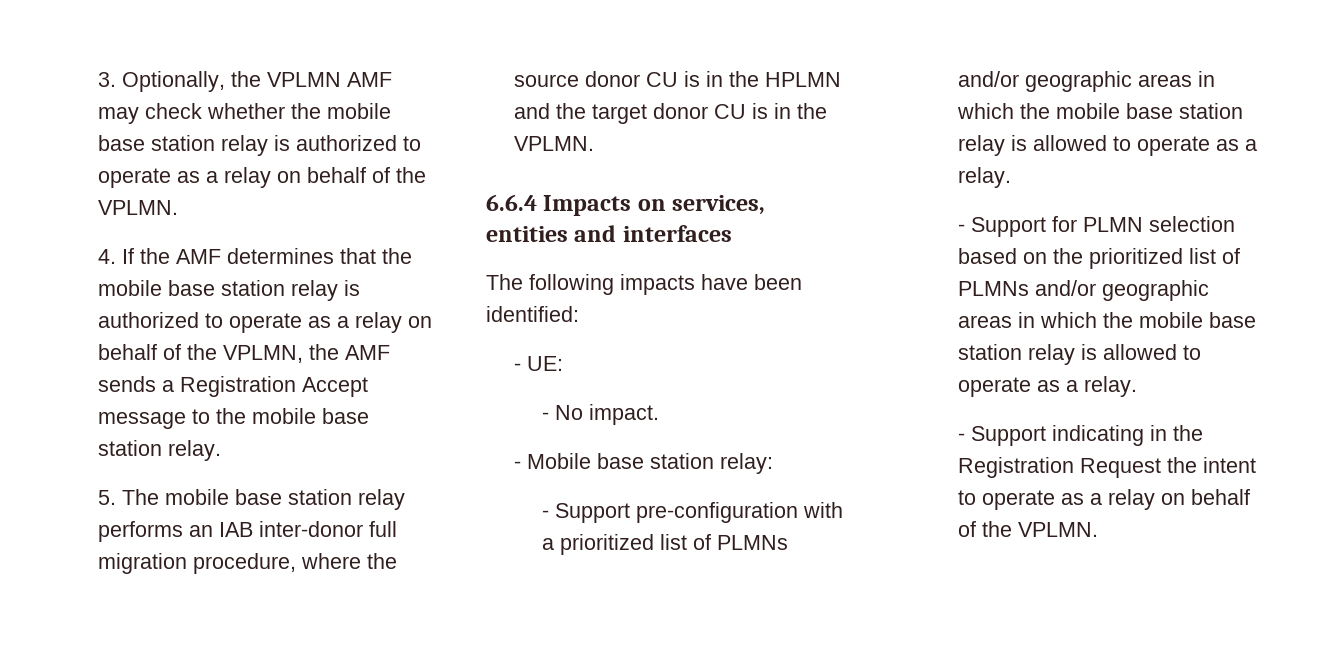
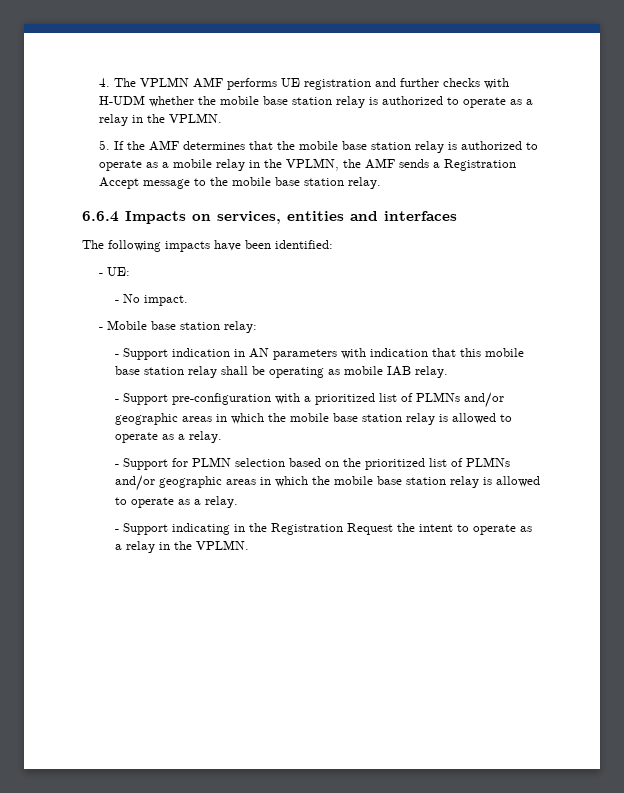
[98,71,393,92] [98,103,203,124] 3. Optionally, the VPLMN AMF may check -> [98,77,509,90] [98,95,145,105] 4. The VPLMN AMF performs UE registration and further checks with H-UDM
[277,167,427,183] [98,200,179,215] [98,249,117,264] on behalf of the VPLMN. // 4. -> [131,113,222,123] [98,140,110,150] in the VPLMN. // 5.
[355,312,433,333] [98,344,182,360] relay on behalf of -> [172,159,260,171] mobile relay in
[98,489,406,510] [98,521,398,542] [98,553,398,574] [514,71,842,87] [514,103,828,124] [514,136,595,151] // 5. The mobile base station relay performs an IAB inter-donor full migration procedure, where the source donor CU is in the HPLMN and the target donor CU is in the VPLMN. -> (381, 183) none
(774, 463) none -> [115,348,525,360] [115,366,449,378] // - Support indication in AN parameters with indication that this mobile base station relay shall be operating as mobile IAB relay.
[1161,489,1251,505] [958,521,977,537] on behalf of -> [159,542,171,550] in

